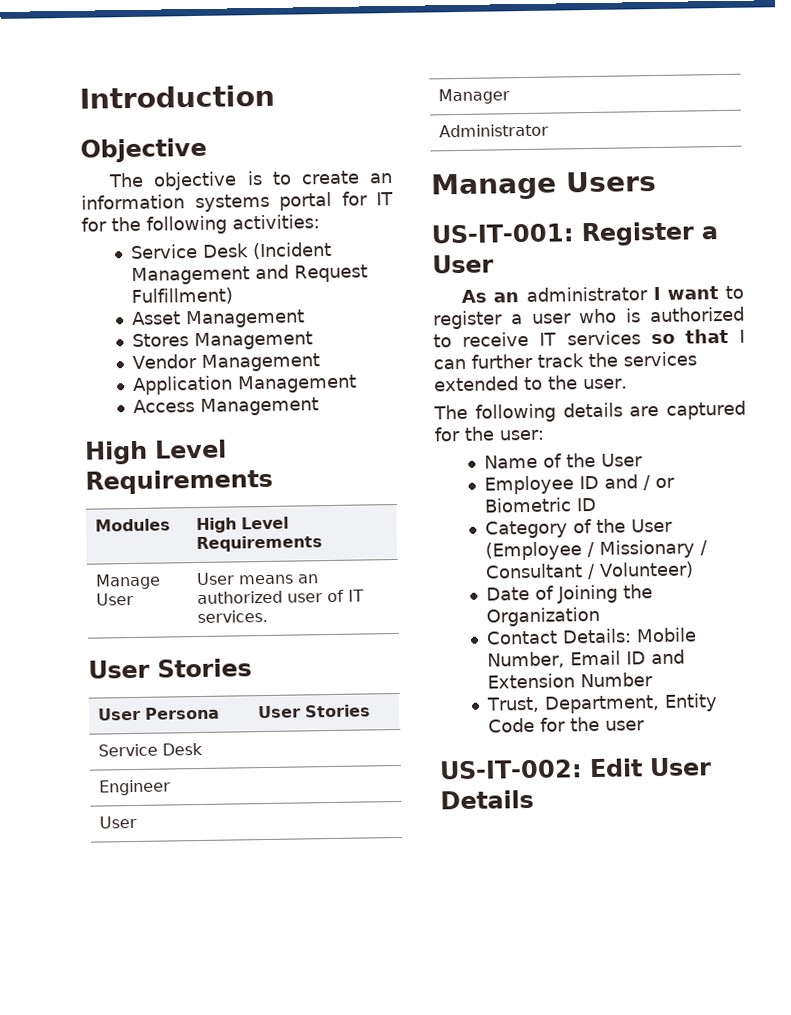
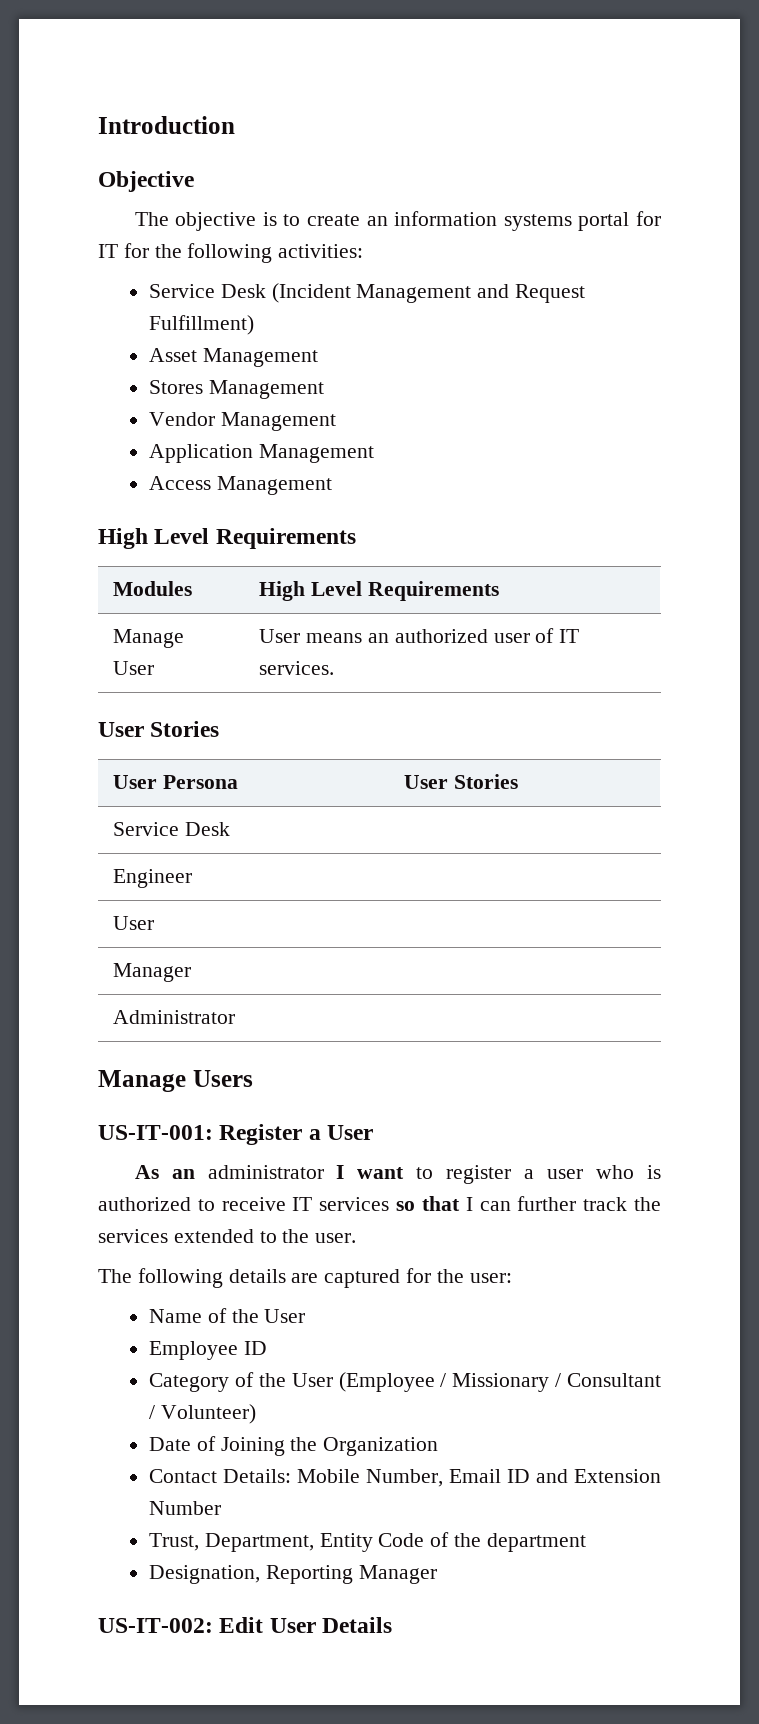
[604,474,676,491] [484,497,598,513] and / or Biometric ID -> (267, 1348) none
[540,716,646,732] for the user -> [430,1532,586,1552] [149,1565,437,1584] of the department // Designation, Reporting Manager

